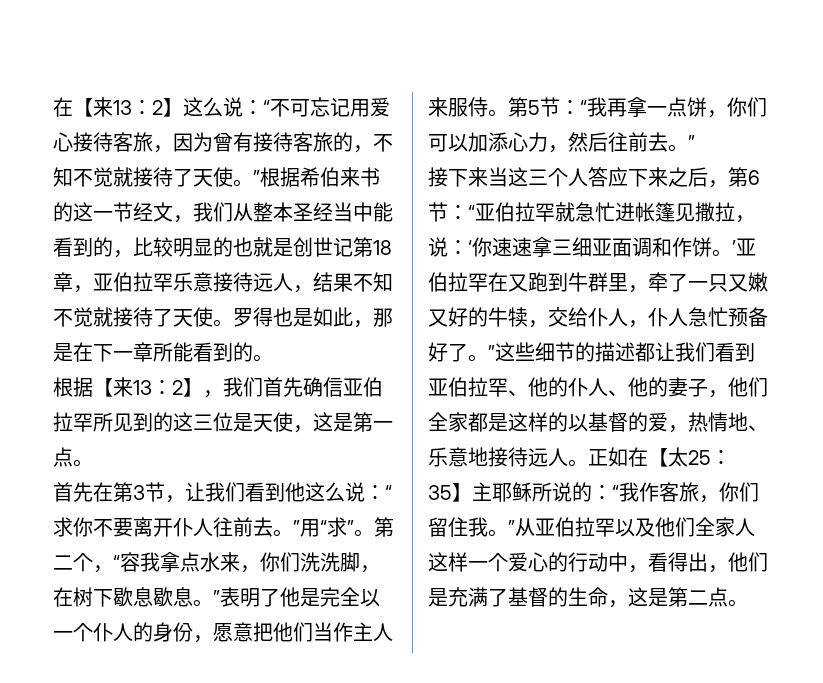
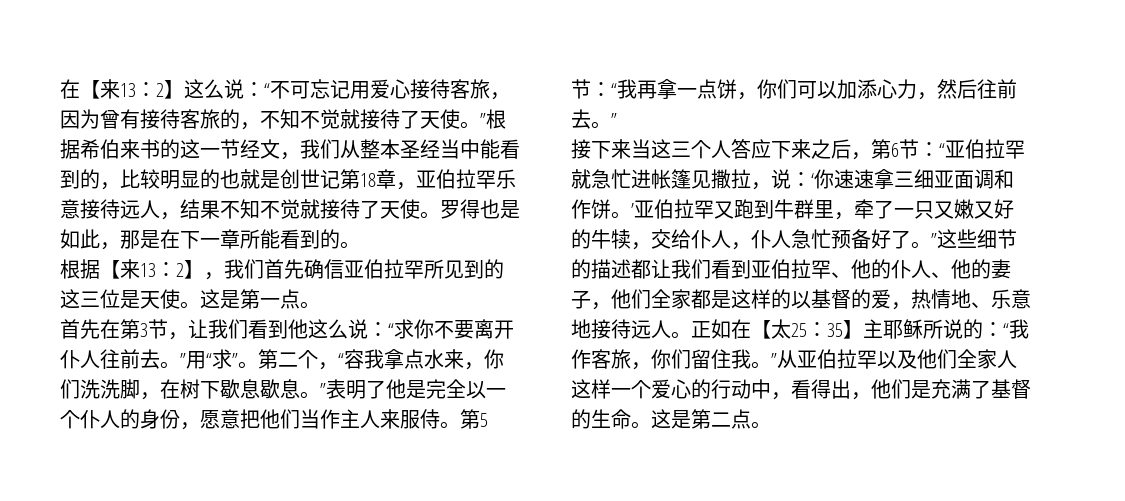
[293,425,313,433] ， -> [180,301,200,309] 。
[488,272,508,292] 在 -> (714, 209) none
[608,600,628,608] ， -> [631,421,651,429] 。

